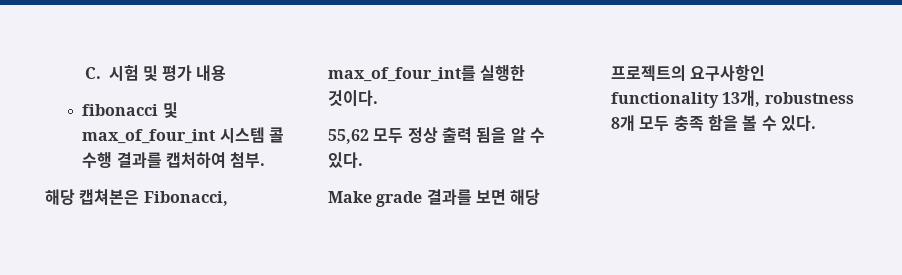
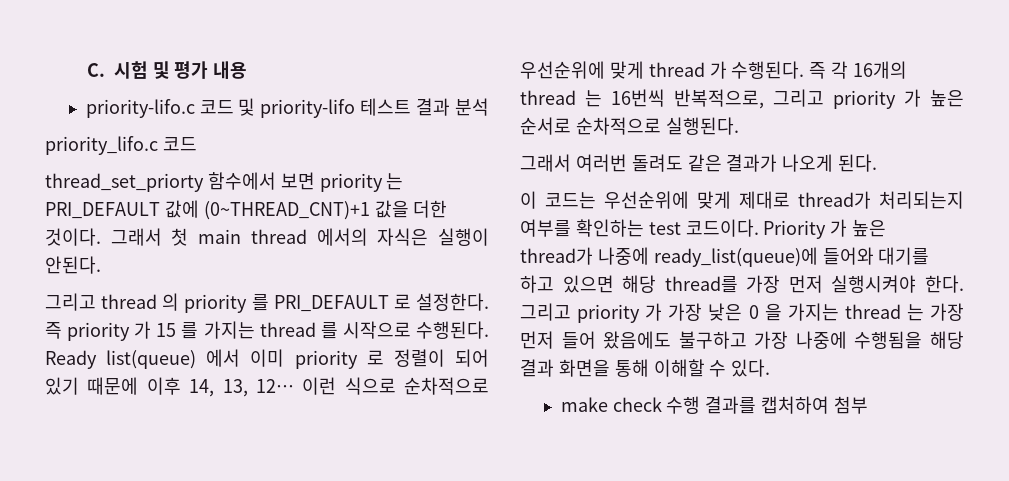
[82,102,178,118] [82,127,285,144] [82,151,266,168] [45,189,228,206] [328,64,526,82] [328,90,378,107] [328,127,545,144] [328,152,363,168] [328,189,541,207] [611,65,766,81] [611,90,854,108] [611,115,816,131] fibonacci 및 max_of_four_int 시스템 콜 수행 결과를 캡처하여 첨부. // 해당 캡쳐본은 Fibonacci, max_of_four_int를 실행한 것이다. // 55,62 모두 정상 출력 됨을 알 수 있다. // Make grade 결과를 보면 해당 프로젝트의 요구사항인 functionality 13개, robustness 8개 모두 충족 함을 볼 수 있다. -> [85,98,489,118] [45,136,197,155] [45,172,404,192] [45,200,448,220] [45,228,490,246] [45,256,101,274] [45,293,489,313] [45,321,489,341] [45,349,490,369] [45,377,489,397] [520,61,908,79] [520,89,964,109] [520,117,739,135] [520,154,878,172] [520,191,964,209] [520,219,887,239] [520,247,930,267] [520,275,964,293] [520,303,964,323] [520,331,964,349] [520,359,771,377] [560,396,868,414] priority-lifo.c 코드 및 priority-lifo 테스트 결과 분석 // priority_lifo.c 코드 // thread_set_priorty 함수에서 보면 priority 는 PRI_DEFAULT 값에 (0~THREAD_CNT)+1 값을 더한 것이다. 그래서 첫 main thread 에서의 자식은 실행이 안된다. // 그리고 thread 의 priority 를 PRI_DEFAULT 로 설정한다. 즉 priority 가 15 를 가지는 thread 를 시작으로 수행된다. Ready list(queue) 에서 이미 priority 로 정렬이 되어 있기 때문에 이후 14, 13, 12… 이런 식으로 순차적으로 우선순위에 맞게 thread 가 수행된다. 즉 각 16개의 thread 는 16번씩 반복적으로, 그리고 priority 가 높은 순서로 순차적으로 실행된다. // 그래서 여러번 돌려도 같은 결과가 나오게 된다. // 이 코드는 우선순위에 맞게 제대로 thread가 처리되는지 여부를 확인하는 test 코드이다. Priority 가 높은 thread가 나중에 ready_list(queue)에 들어와 대기를 하고 있으면 해당 thread를 가장 먼저 실행시켜야 한다. 그리고 priority 가 가장 낮은 0 을 가지는 thread 는 가장 먼저 들어 왔음에도 불구하고 가장 나중에 수행됨을 해당 결과 화면을 통해 이해할 수 있다. // make check 수행 결과를 캡처하여 첨부

